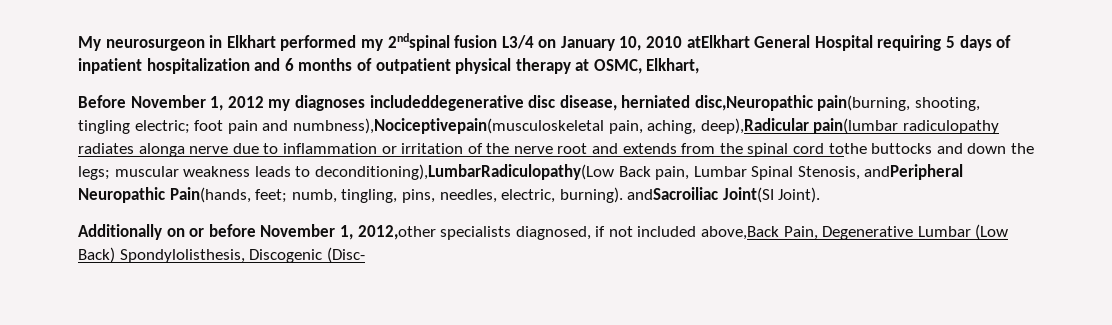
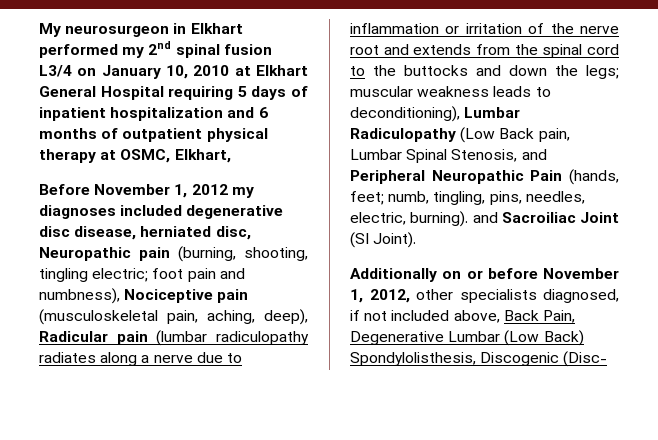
[387,33,450,51] 2ndspinal -> [148,41,220,58] 2nd spinal
[686,35,750,48] atElkhart -> [234,65,308,76] at Elkhart
[369,95,524,111] includeddegenerative -> [120,205,284,219] included degenerative
[694,95,911,111] disc,Neuropathic pain(burning, -> [215,226,251,240] [39,246,236,262] disc, Neuropathic pain (burning,
[292,118,999,134] [78,143,185,157] numbness),Nociceptivepain(musculoskeletal pain, aching, deep),Radicular pain(lumbar radiculopathy radiates alonga -> [39,288,249,304] [39,309,308,325] [39,330,309,346] [39,352,150,366] numbness), Nociceptive pain (musculoskeletal pain, aching, deep), Radicular pain (lumbar radiculopathy radiates along a
[828,143,867,154] tothe -> [350,65,396,76] to the
[314,164,614,180] deconditioning),LumbarRadiculopathy(Low -> [350,106,521,122] [350,127,496,143] deconditioning), Lumbar Radiculopathy (Low
[864,164,964,180] [78,187,251,203] andPeripheral Neuropathic Pain(hands, -> [521,149,547,160] [350,169,619,185] and Peripheral Neuropathic Pain (hands,
[627,187,774,203] andSacroiliac Joint(SI -> [472,212,619,223] [350,232,369,248] and Sacroiliac Joint (SI
[357,225,436,240] 2012,other -> [369,289,453,303] 2012, other
[701,226,780,240] above,Back -> [453,310,539,323] above, Back

